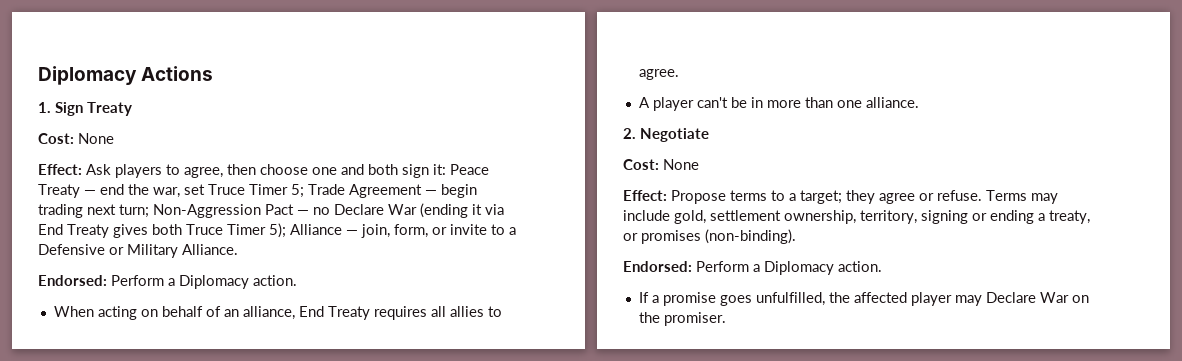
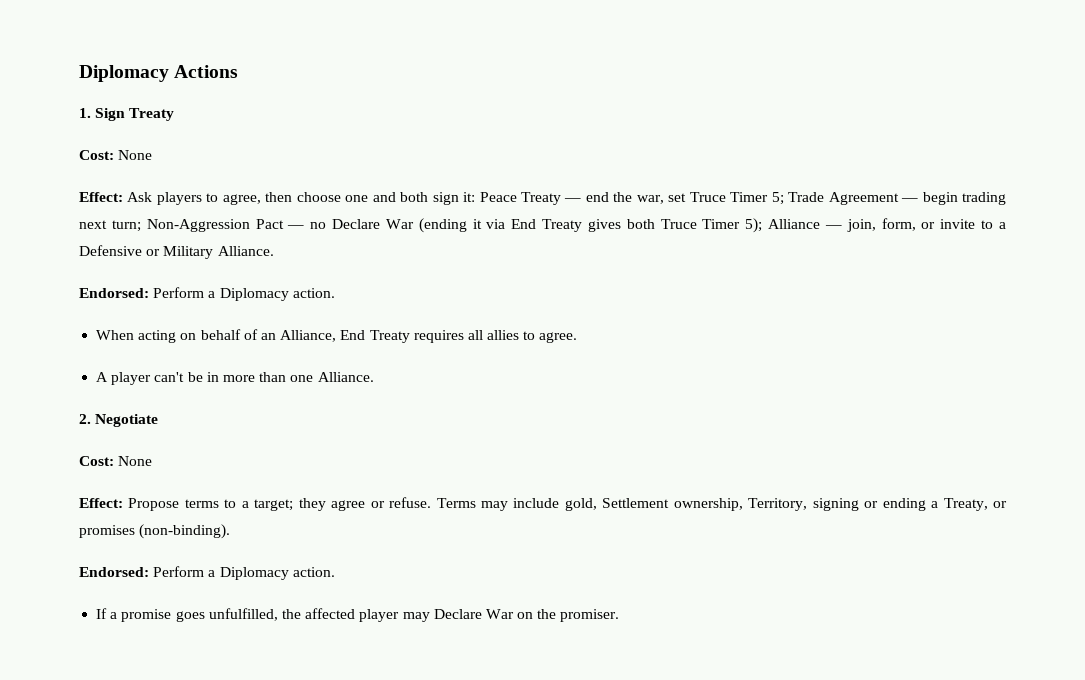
[242,306,295,320] alliance, -> [280,330,337,342] Alliance,
[865,97,919,108] alliance. -> [317,372,374,382] Alliance.
[710,210,917,224] settlement ownership, territory, -> [602,498,808,511] Settlement ownership, Territory,
[1049,210,1090,224] treaty, -> [943,498,988,511] Treaty,

